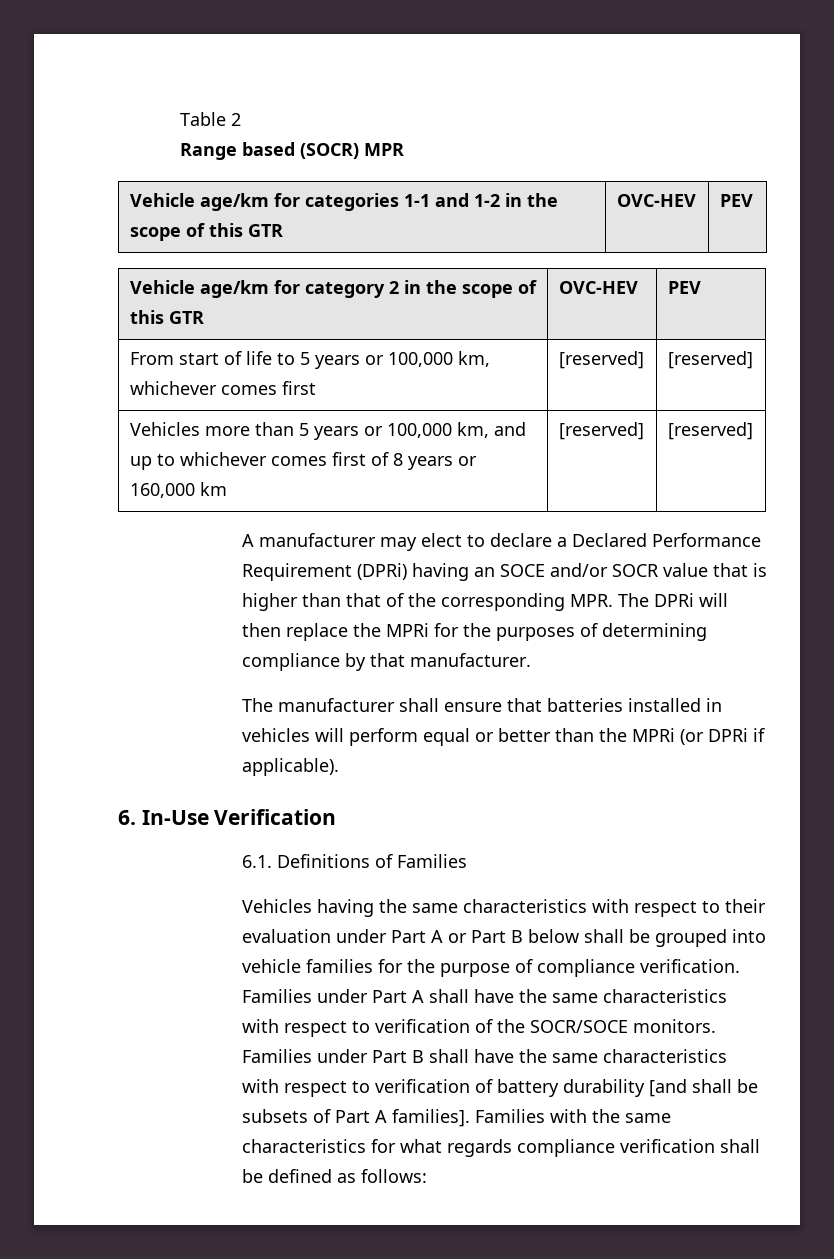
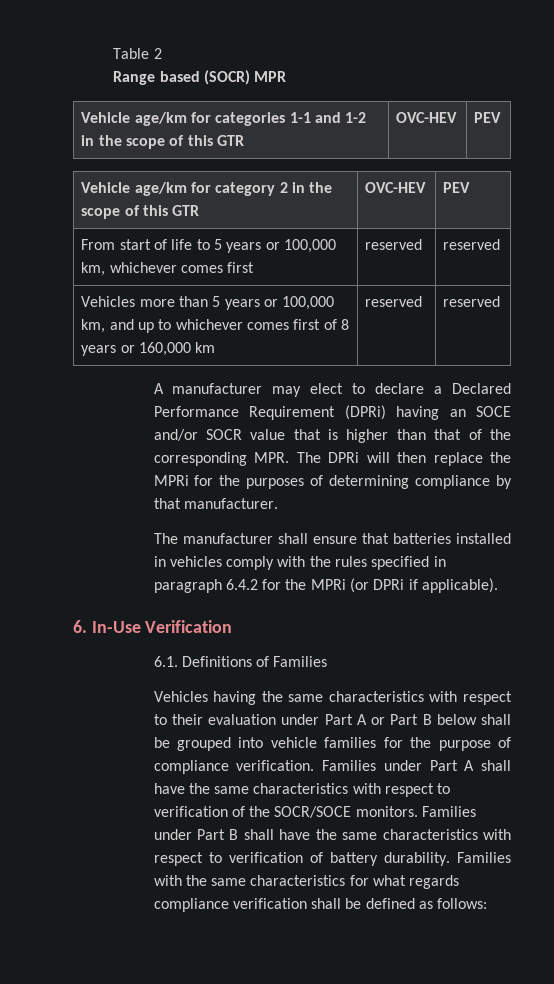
[558,351,644,369] [667,351,753,369] [reserved] | [reserved] -> [365,239,423,250] [443,239,501,250] reserved | reserved
[558,422,644,440] [667,422,753,440] [reserved] | [reserved] -> [365,296,423,307] [443,296,501,307] reserved | reserved
[314,728,594,746] will perform equal or better than -> [226,556,446,570] [153,579,282,593] comply with the rules specified in paragraph 6.4.2 for
[562,1079,758,1097] [241,1109,470,1127] durability [and shall be subsets of Part A families]. -> [383,852,450,866] durability.

